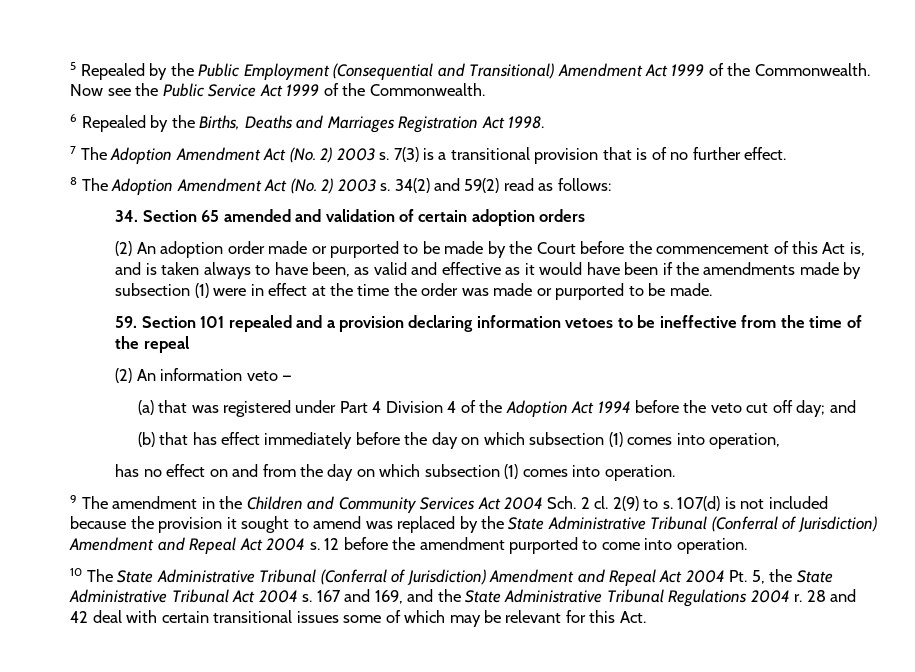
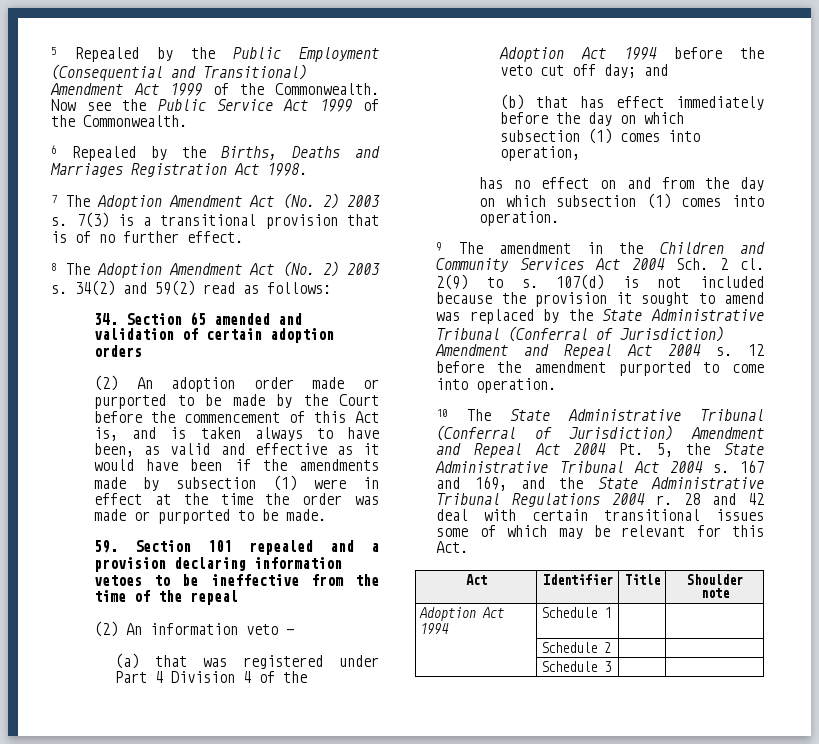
(646, 617) none -> [465,574,487,585] [542,574,613,585] [624,574,660,585] [686,574,743,585] [700,588,729,598] [419,607,505,621] [420,623,450,635] [541,607,612,618] [541,642,612,653] [541,661,612,672] // Act | Identifier | Title | Shoulder note // Adoption Act 1994 | Schedule 1 | | // | Schedule 2 | | // | Schedule 3 | |

